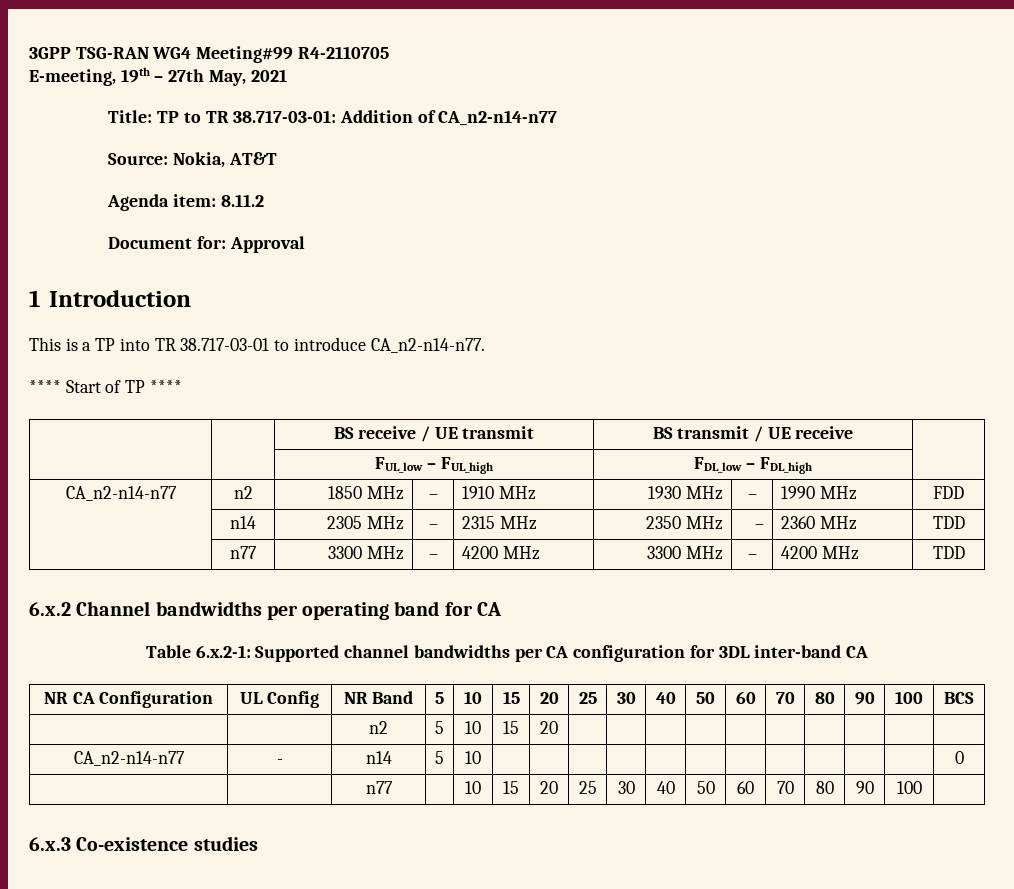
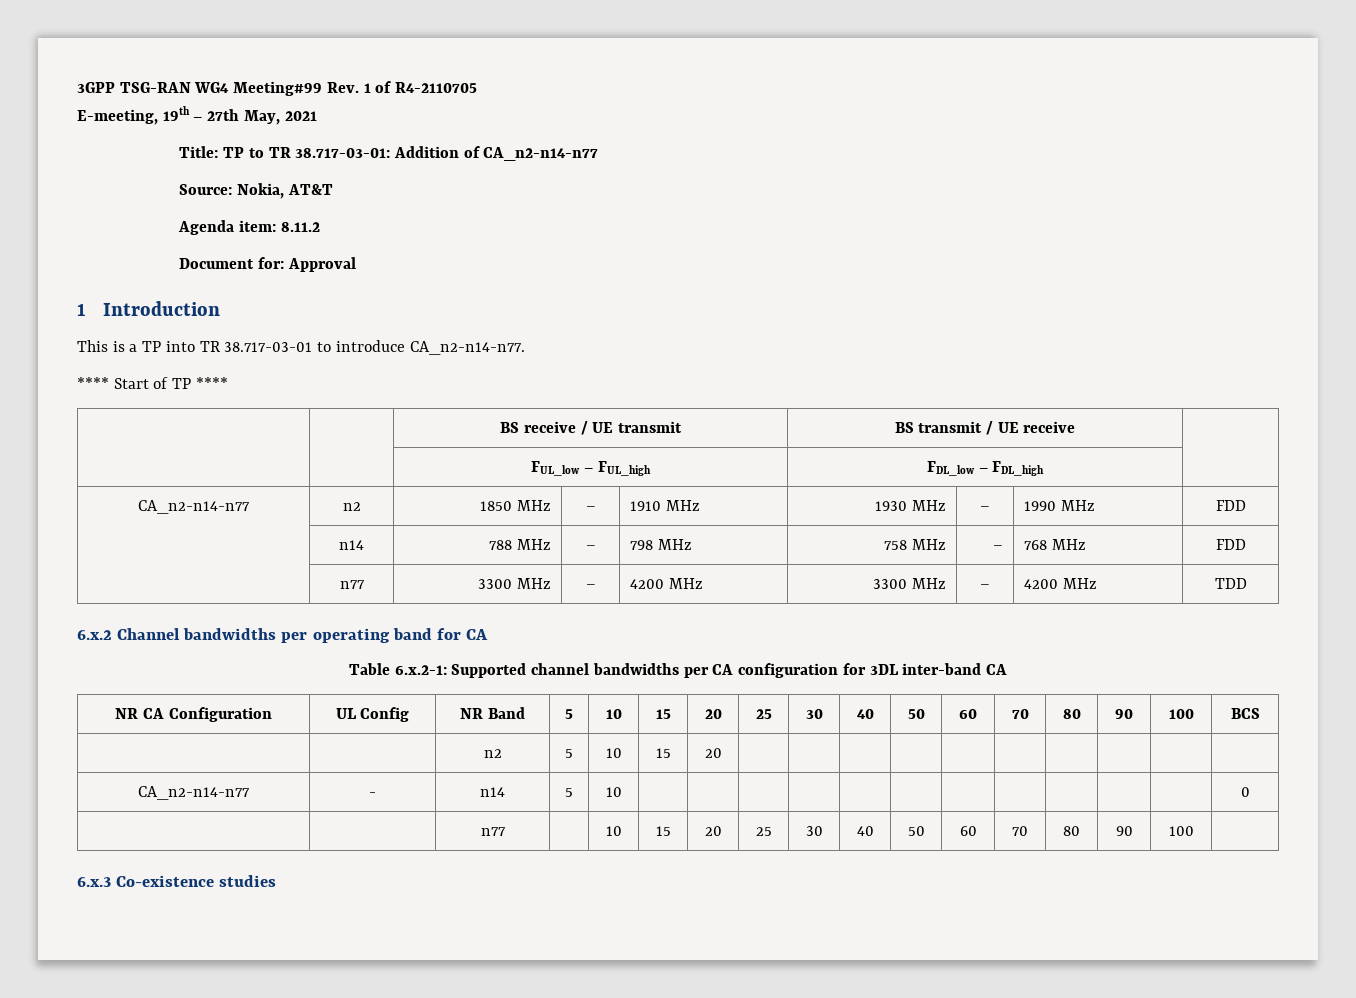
(294, 54) none -> [326,81,392,93] Rev. 1 of
[327,516,405,530] [428,524,438,529] [461,516,537,530] [646,516,724,530] [755,524,765,529] [780,516,857,530] [932,516,965,529] 2305 MHz | – | 2315 MHz | 2350 MHz | – | 2360 MHz | TDD -> [489,539,551,550] [585,545,596,550] [630,539,692,550] [884,539,946,550] [992,545,1003,550] [1024,539,1086,550] [1215,539,1246,550] 788 MHz | – | 798 MHz | 758 MHz | – | 768 MHz | FDD

